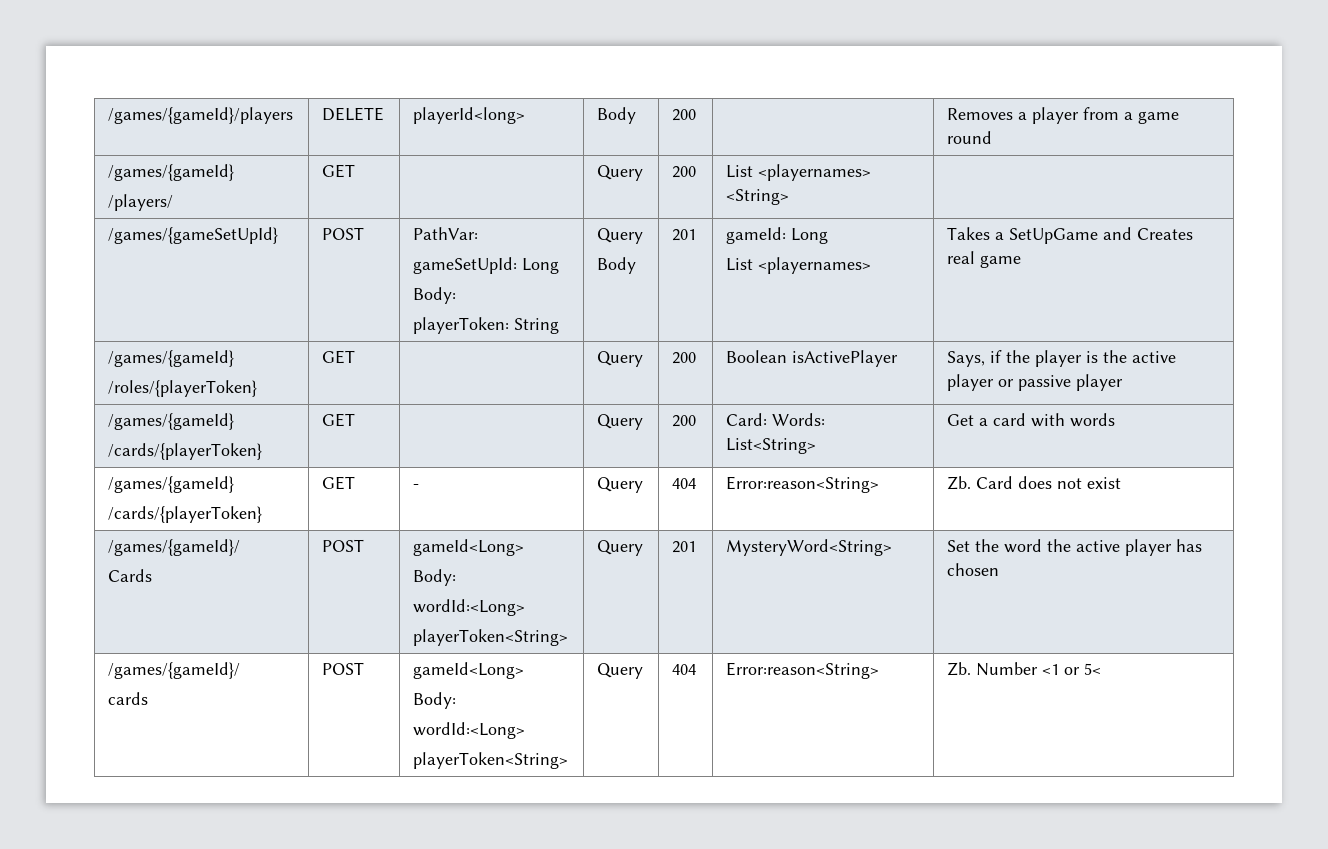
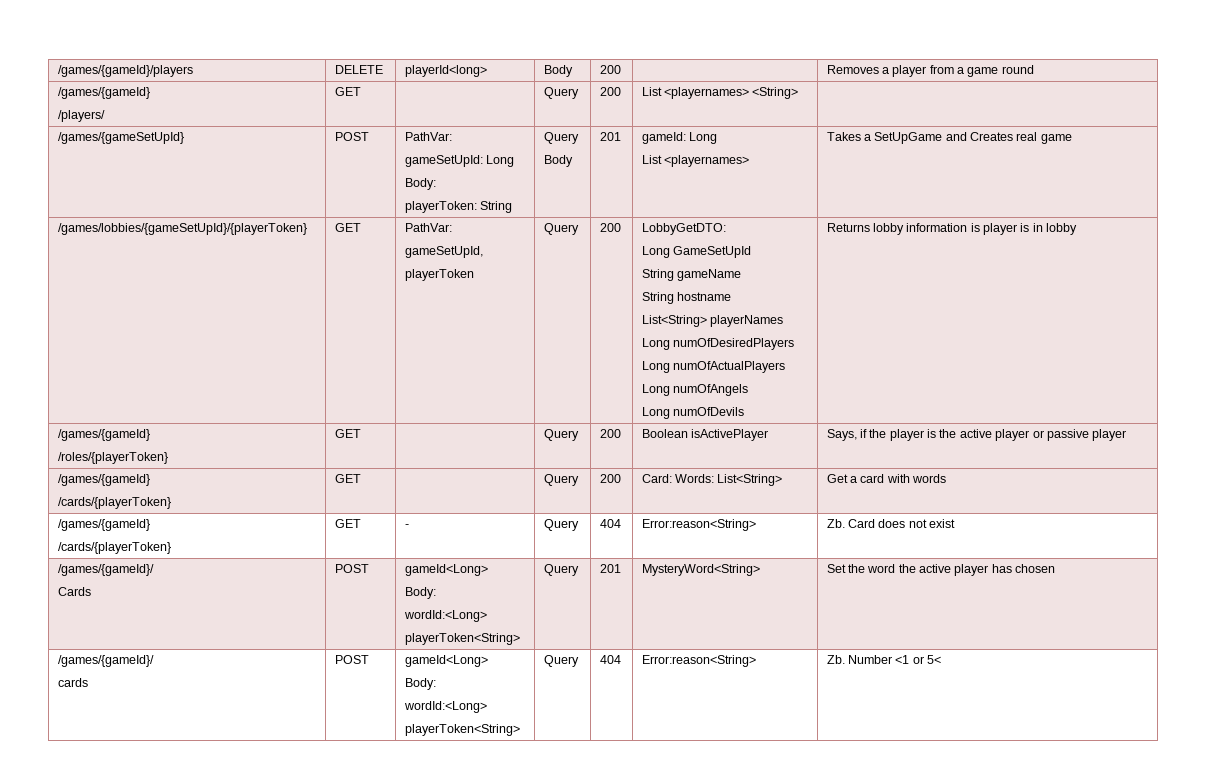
(1022, 261) none -> [57,223,307,235] [334,223,361,232] [404,223,452,232] [404,246,483,258] [404,269,474,281] [543,223,579,235] [599,223,621,232] [641,223,726,235] [641,246,751,258] [641,269,741,281] [641,292,731,304] [641,315,783,327] [641,338,794,350] [641,361,785,373] [641,384,748,396] [641,407,744,419] [826,223,1078,235] // /games/lobbies/{gameSetUpId}/{playerToken} | GET | PathVar: // gameSetUpId, // playerToken | Query | 200 | LobbyGetDTO: // Long GameSetUpId // String gameName // String hostname // List<String> playerNames // Long numOfDesiredPlayers // Long numOfActualPlayers // Long numOfAngels // Long numOfDevils | Returns lobby information is player is in lobby

